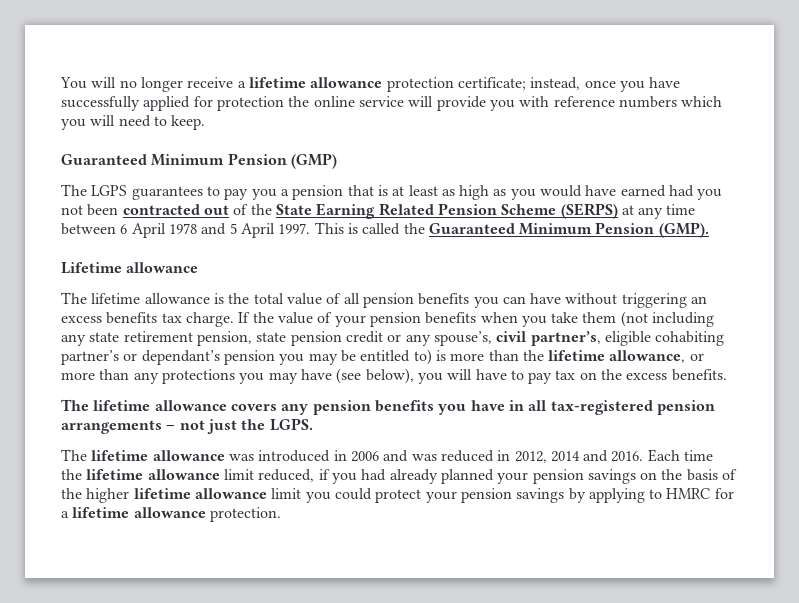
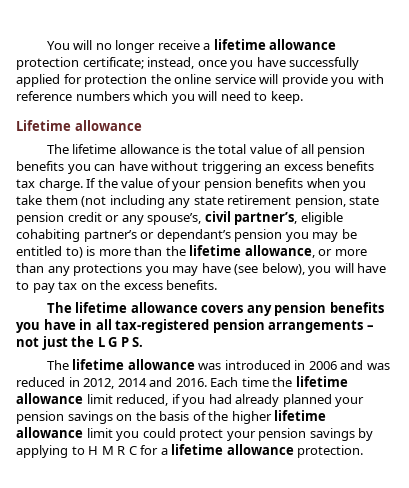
[61,153,337,169] [61,184,723,200] [61,203,696,219] [61,222,709,238] // Guaranteed Minimum Pension (GMP) // The LGPS guarantees to pay you a pension that is at least as high as you would have earned had you not been contracted out of the State Earning Related Pension Scheme (SERPS) at any time between 6 April 1978 and 5 April 1997. This is called the Guaranteed Minimum Pension (GMP). -> (303, 97) none
[269,418,313,431] LGPS. -> [97,337,144,347] L G P S.
[666,488,711,499] HMRC -> [88,446,137,455] H M R C

